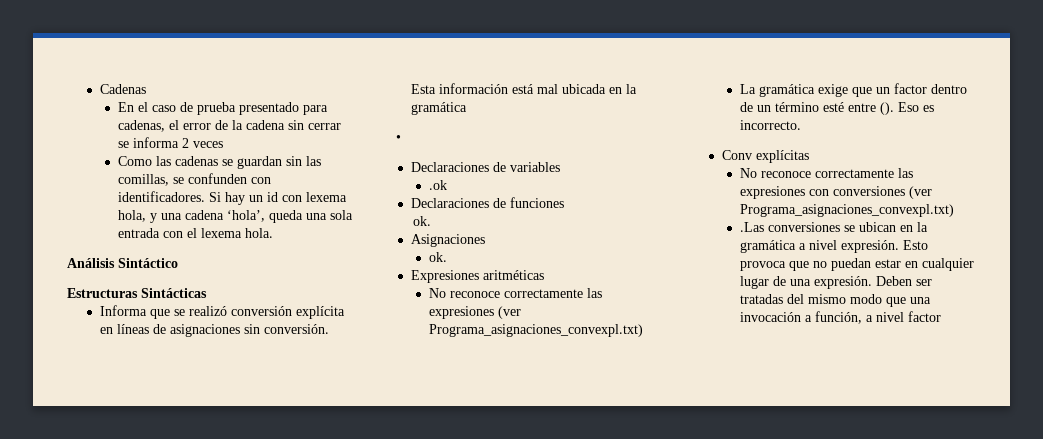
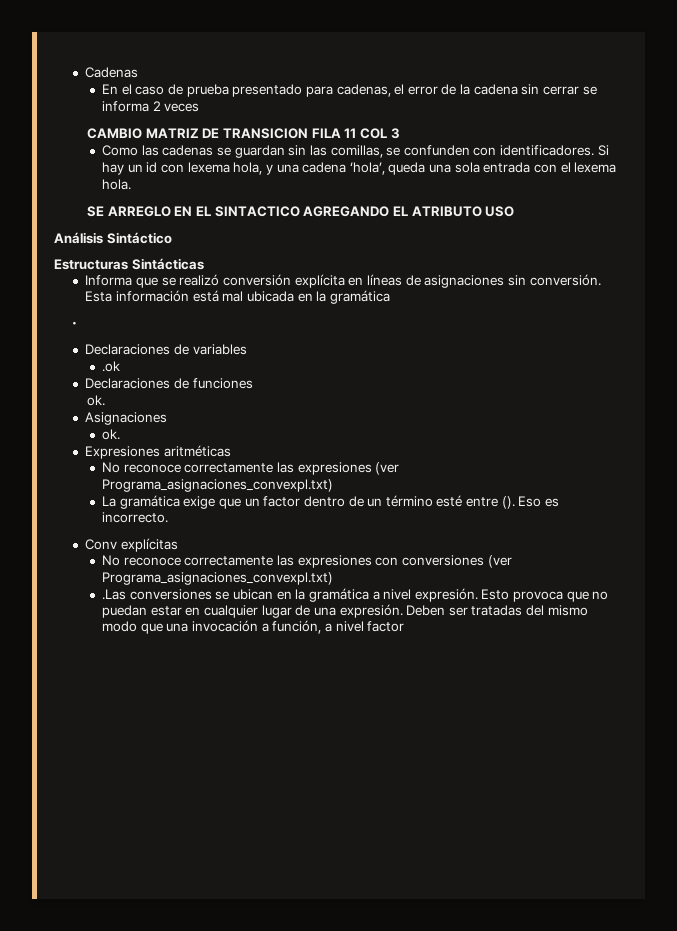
(223, 144) none -> [87,128,400,139] // CAMBIO MATRIZ DE TRANSICION FILA 11 COL 3
(273, 233) none -> [87,206,515,217] // SE ARREGLO EN EL SINTACTICO AGREGANDO EL ATRIBUTO USO

